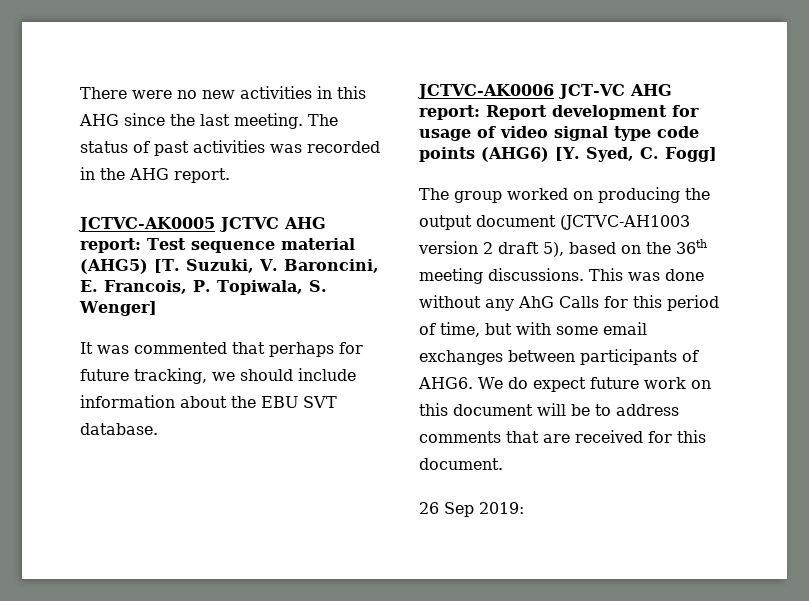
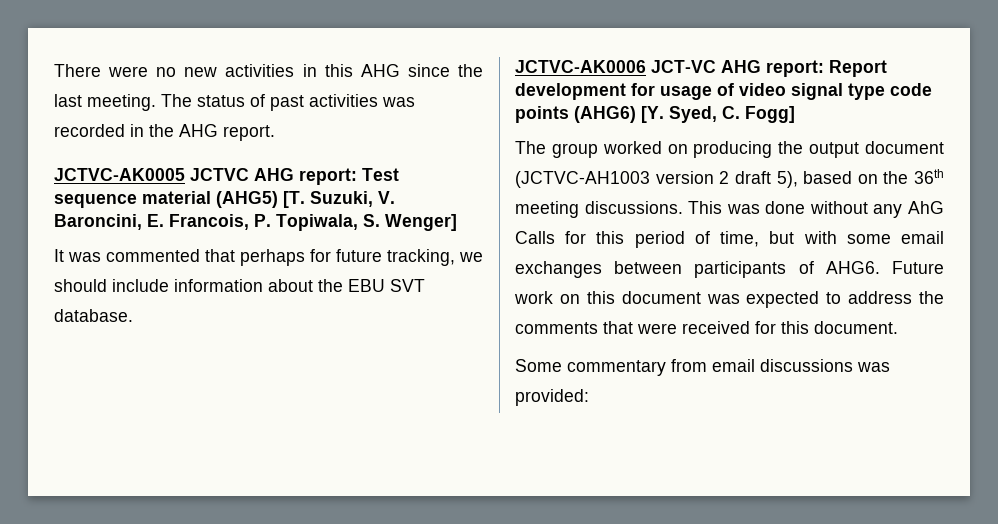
[478,377,639,392] We do expect future -> [892,261,944,274] Future
[537,403,590,416] will be -> [706,291,820,308] was expected
(679, 410) none -> [919,291,944,304] the
[543,434,570,443] are -> [637,323,677,334] were
[419,502,524,517] 26 Sep 2019: -> [515,359,890,376] [515,389,589,406] Some commentary from email discussions was provided:

